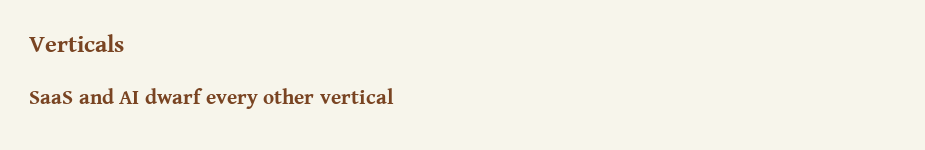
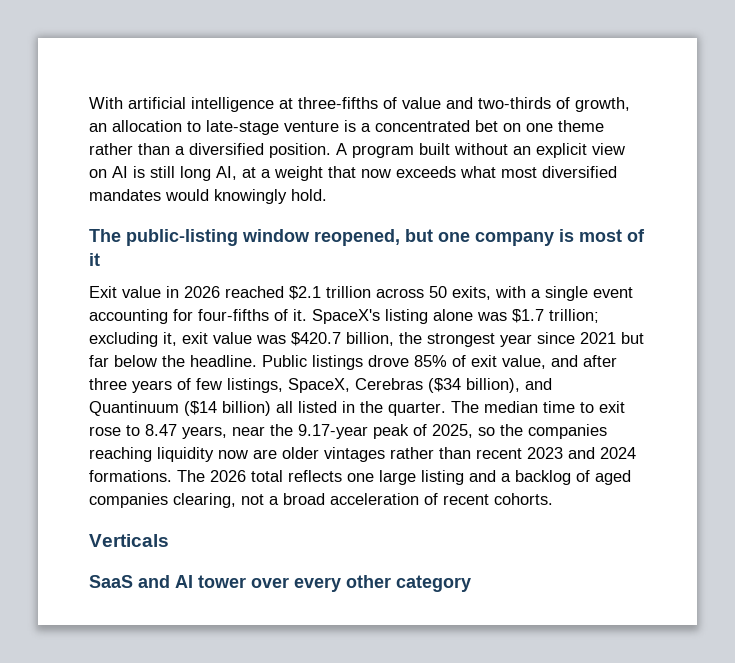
(29, 43) none -> [89,97,630,112] [89,120,604,135] [89,143,625,158] [89,166,617,181] [89,189,327,204] [89,229,645,246] [89,253,100,266] [89,286,633,301] [89,309,599,324] [89,332,644,347] [89,355,617,370] [89,378,552,393] [89,401,625,416] [89,424,607,439] [89,447,636,462] [89,470,631,485] [89,493,553,508] With artificial intelligence at three-fifths of value and two-thirds of growth, an allocation to late-stage venture is a concentrated bet on one theme rather than a diversified position. A program built without an explicit view on AI is still long AI, at a weight that now exceeds what most diversified mandates would knowingly hold. // The public-listing window reopened, but one company is most of it // Exit value in 2026 reached $2.1 trillion across 50 exits, with a single event accounting for four-fifths of it. SpaceX's listing alone was $1.7 trillion; excluding it, exit value was $420.7 billion, the strongest year since 2021 but far below the headline. Public listings drove 85% of exit value, and after three years of few listings, SpaceX, Cerebras ($34 billion), and Quantinuum ($14 billion) all listed in the quarter. The median time to exit rose to 8.47 years, near the 9.17-year peak of 2025, so the companies reaching liquidity now are older vintages rather than recent 2023 and 2024 formations. The 2026 total reflects one large listing and a backlog of aged companies clearing, not a broad acceleration of recent cohorts. //
[145,88,204,104] dwarf -> [198,575,289,588] tower over
[320,88,395,104] vertical -> [396,575,471,592] category

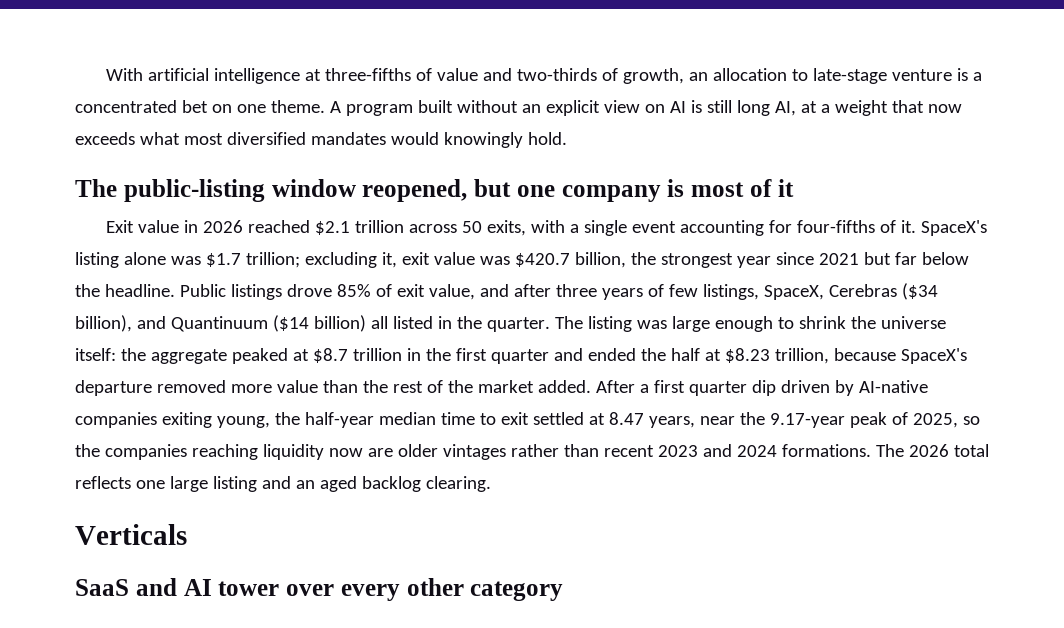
[558,120,604,132] [89,143,331,158] theme rather than a diversified position. -> [270,100,325,113] theme.
(479, 407) none -> [587,316,946,332] [75,348,967,364] [75,380,928,396] [75,412,374,428] listing was large enough to shrink the universe itself: the aggregate peaked at $8.7 trillion in the first quarter and ended the half at $8.23 trillion, because SpaceX's departure removed more value than the rest of the market added. After a first quarter dip driven by AI-native companies exiting young, the half-year
[89,425,140,436] rose to -> [532,412,605,425] settled at
[501,470,631,485] [89,493,553,508] a backlog of aged companies clearing, not a broad acceleration of recent cohorts. -> [295,476,491,492] an aged backlog clearing.

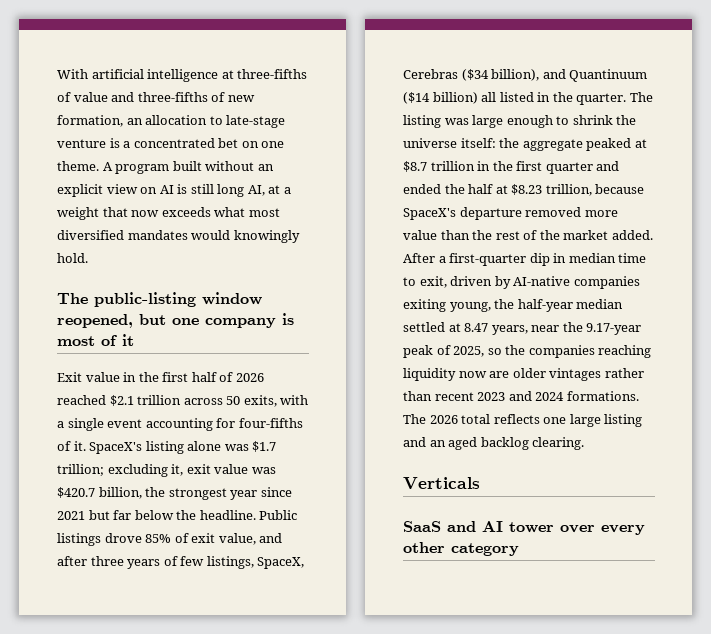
[517,68,685,84] two-thirds of growth, -> [137,92,255,102] [57,115,123,127] three-fifths of new formation,
(199, 226) none -> [138,372,234,382] the first half of
[653,380,776,396] first quarter dip -> [449,253,647,266] [403,276,447,288] first-quarter dip in median time to exit,
[440,412,529,425] time to exit -> (624, 304) none

